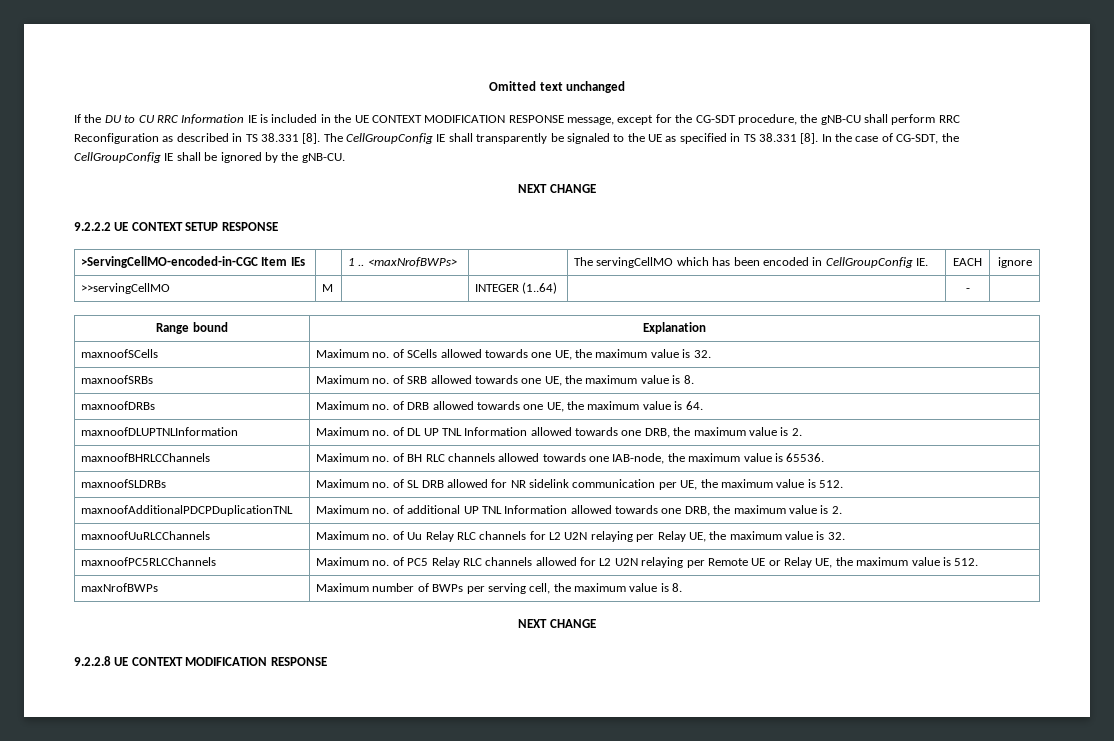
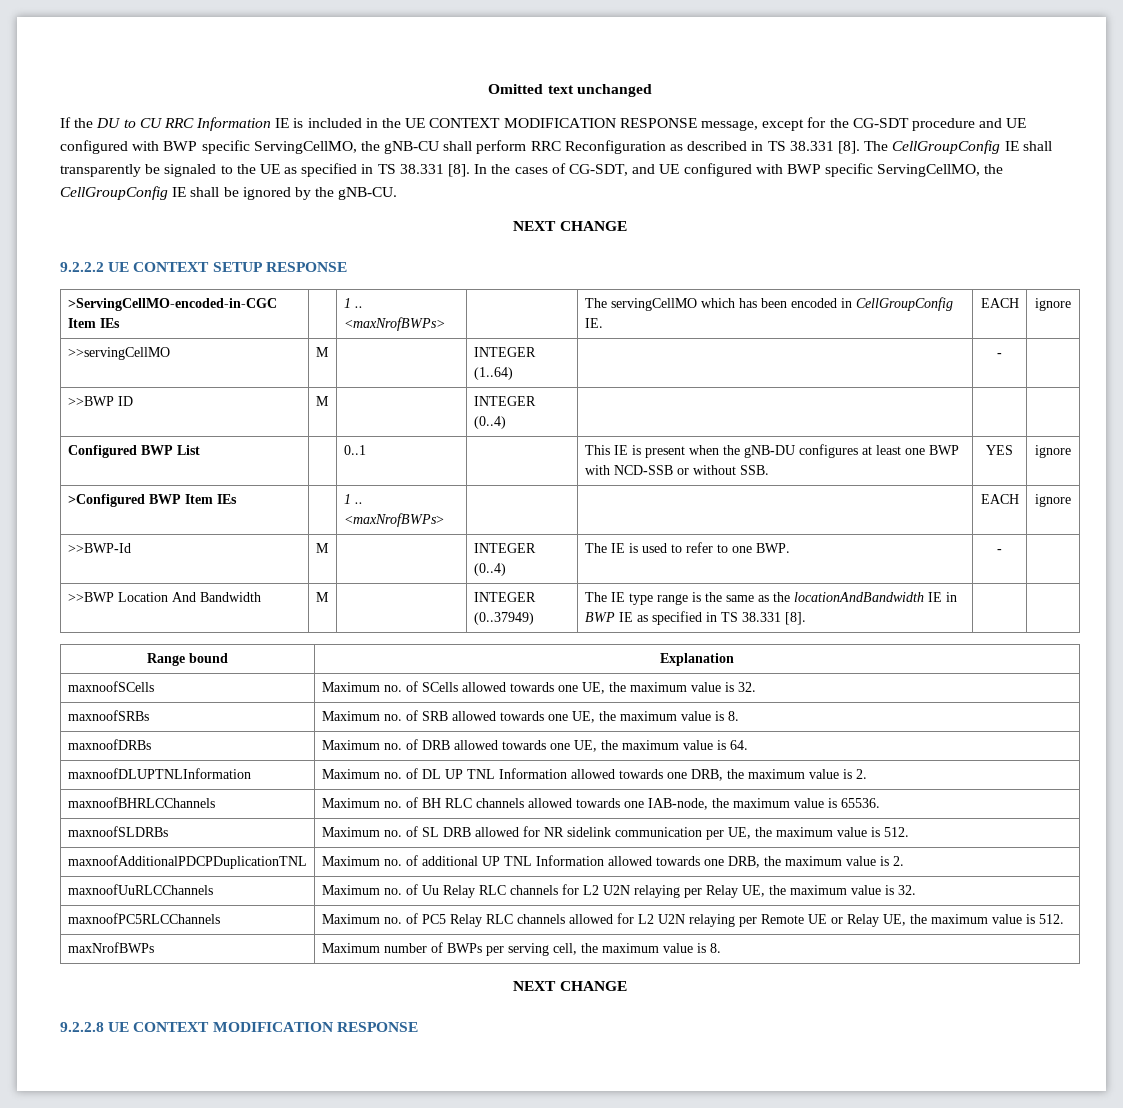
[737,114,797,125] procedure, -> [911,118,1027,131] [60,140,357,154] procedure and UE configured with BWP specific ServingCellMO,
[855,136,879,142] case -> [514,167,548,174] cases
(939, 139) none -> [632,163,981,177] and UE configured with BWP specific ServingCellMO,
(970, 290) none -> [67,396,133,406] [315,396,329,406] [473,396,536,406] [473,416,506,429] [67,445,200,458] [343,445,366,455] [584,444,959,458] [584,465,769,475] [986,445,1013,455] [1035,445,1071,458] [67,494,237,507] [343,494,363,504] [343,513,444,527] [980,494,1019,504] [1035,494,1071,507] [67,543,131,553] [315,543,329,553] [473,543,536,553] [473,563,506,576] [584,542,790,553] [997,549,1002,553] [67,592,261,602] [315,592,329,602] [473,592,536,602] [473,612,534,625] [584,592,957,605] [584,611,806,625] // >>BWP ID | M | | INTEGER (0..4) | | | // Configured BWP List | | 0..1 | | This IE is present when the gNB-DU configures at least one BWP with NCD-SSB or without SSB. | YES | ignore // >Configured BWP Item IEs | | 1 .. <maxNrofBWPs> | | | EACH | ignore // >>BWP-Id | M | | INTEGER (0..4) | The IE is used to refer to one BWP. | - | // >>BWP Location And Bandwidth | M | | INTEGER (0..37949) | The IE type range is the same as the locationAndBandwidth IE in BWP IE as specified in TS 38.331 [8]. | |

